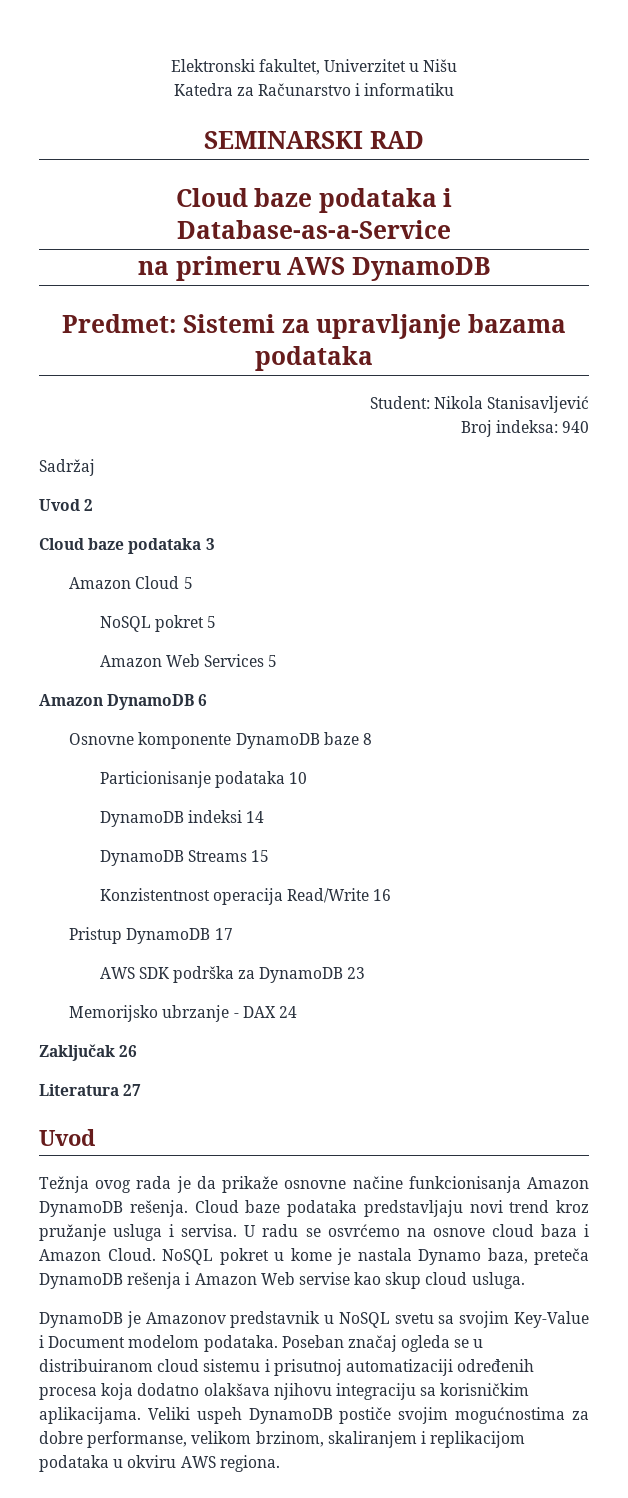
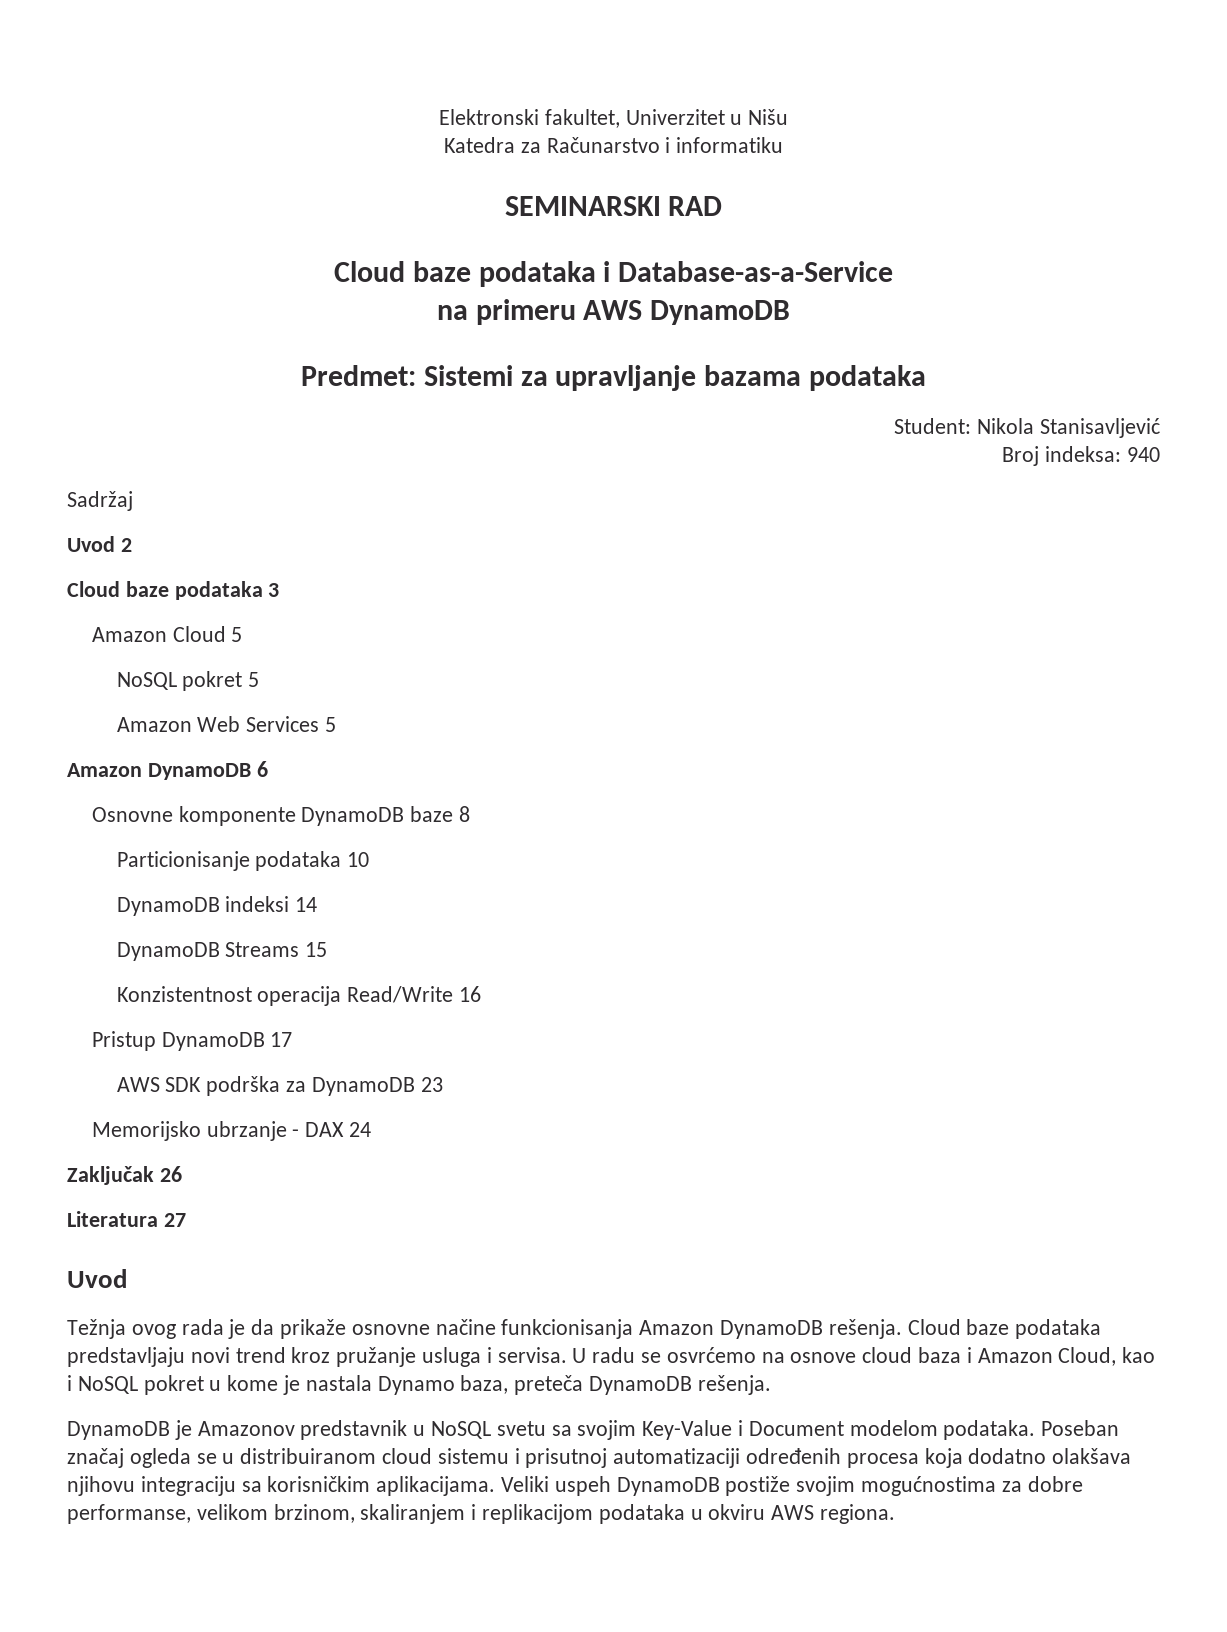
[107,1248,156,1261] Cloud. -> [1058,1347,1156,1366] [67,1375,72,1391] Cloud, kao i
[127,1272,525,1289] rešenja i Amazon Web servise kao skup cloud usluga. -> [697,1375,771,1395] rešenja.
[339,1407,392,1424] postiče -> [725,1476,791,1496] postiže

